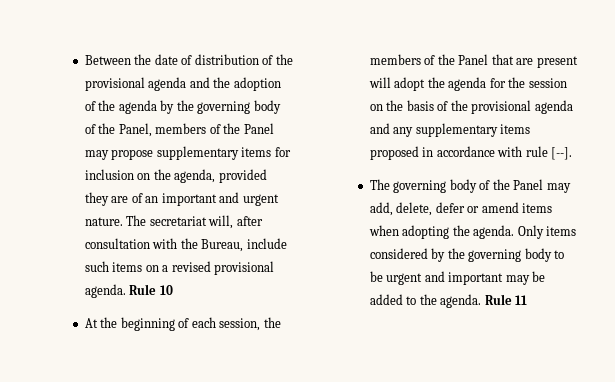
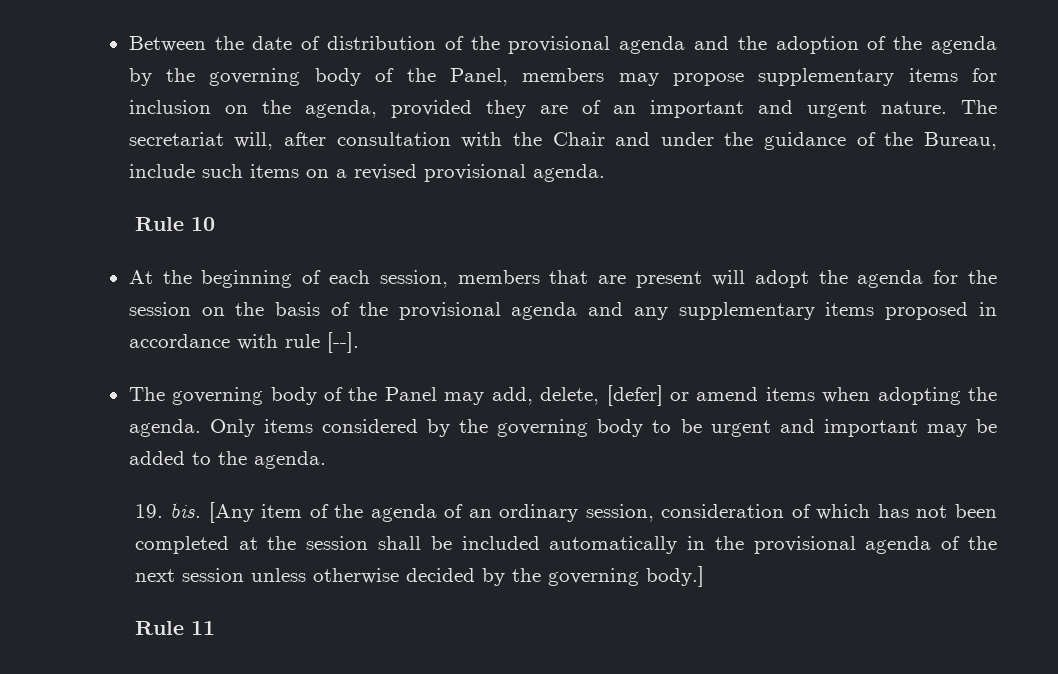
[209,123,274,134] of the Panel -> (605, 75) none
(198, 243) none -> [552,132,914,150] Chair and under the guidance of the
(126, 291) none -> (605, 173) //
[263,317,281,328] [369,54,489,65] the members of the Panel -> [457,270,540,284] members
[435,202,465,213] defer -> [606,385,663,406] [defer]
(482, 301) none -> [134,502,997,523] [134,536,997,554] [134,566,704,587] // 19. bis. [Any item of the agenda of an ordinary session, consideration of which has not been completed at the session shall be included automatically in the provisional agenda of the next session unless otherwise decided by the governing body.] //

